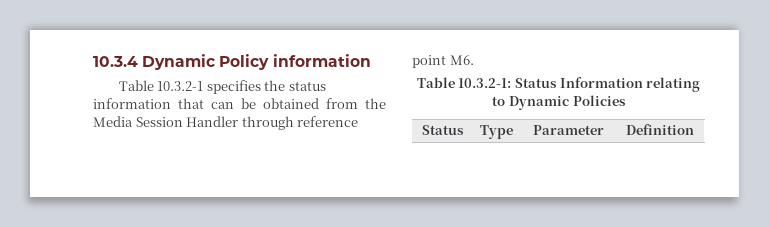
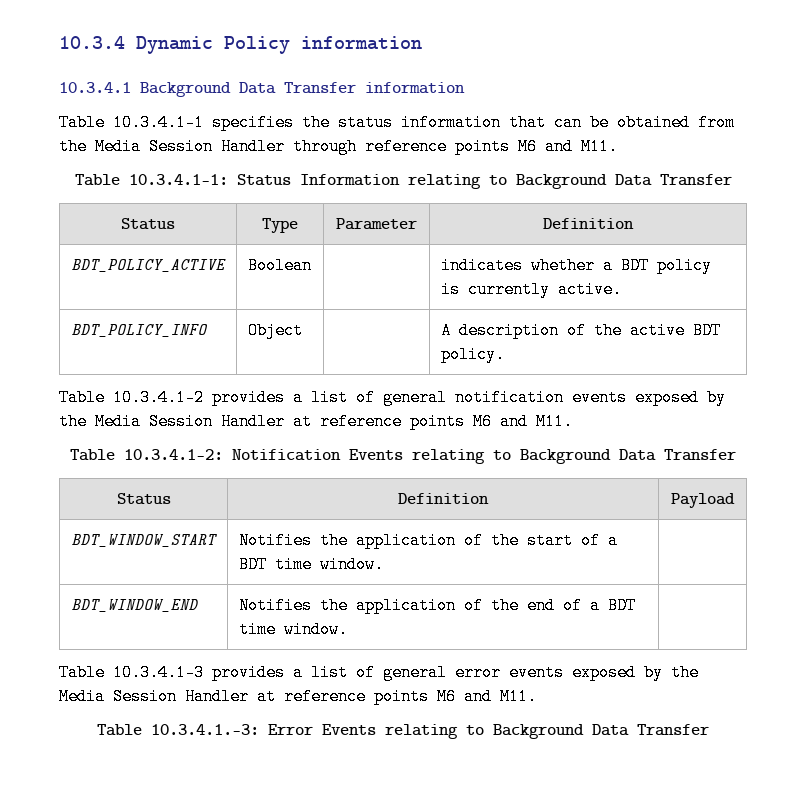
[118,80,204,91] // Table 10.3.2-1 -> [59,82,465,97] [59,114,204,131] // 10.3.4.1 Background Data Transfer information // Table 10.3.4.1-1
[412,55,474,68] [416,77,512,88] point M6. // Table 10.3.2-1: -> [455,138,618,155] [74,174,228,186] points M6 and M11. // Table 10.3.4.1-1:
[509,95,626,110] Dynamic Policies -> [515,174,732,189] Background Data Transfer
(694, 129) none -> [70,259,226,272] [247,257,312,274] [440,257,712,274] [440,281,622,298] [70,324,207,337] [247,322,303,339] [440,322,721,339] [440,346,505,363] [59,389,726,406] [59,413,573,430] [70,449,736,464] [116,493,171,505] [398,493,489,504] [671,493,735,508] [70,534,217,547] [238,532,618,549] [238,556,384,573] [70,599,198,612] [238,597,636,614] [238,621,348,638] [59,664,699,681] [59,688,537,705] [97,724,709,739] // BDT_POLICY_ACTIVE | Boolean | | indicates whether a BDT policy is currently active. // BDT_POLICY_INFO | Object | | A description of the active BDT policy. // Table 10.3.4.1-2 provides a list of general notification events exposed by the Media Session Handler at reference points M6 and M11. // Table 10.3.4.1-2: Notification Events relating to Background Data Transfer // Status | Definition | Payload // BDT_WINDOW_START | Notifies the application of the start of a BDT time window. | // BDT_WINDOW_END | Notifies the application of the end of a BDT time window. | // Table 10.3.4.1-3 provides a list of general error events exposed by the Media Session Handler at reference points M6 and M11. // Table 10.3.4.1.-3: Error Events relating to Background Data Transfer

